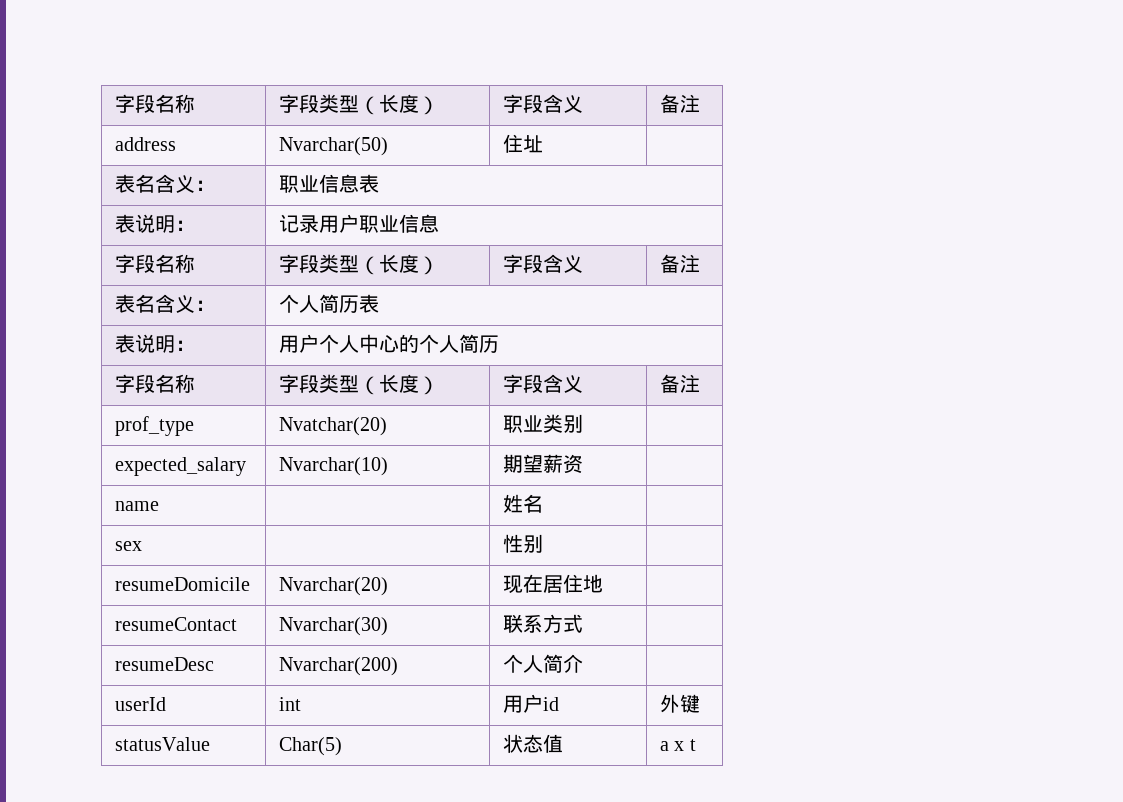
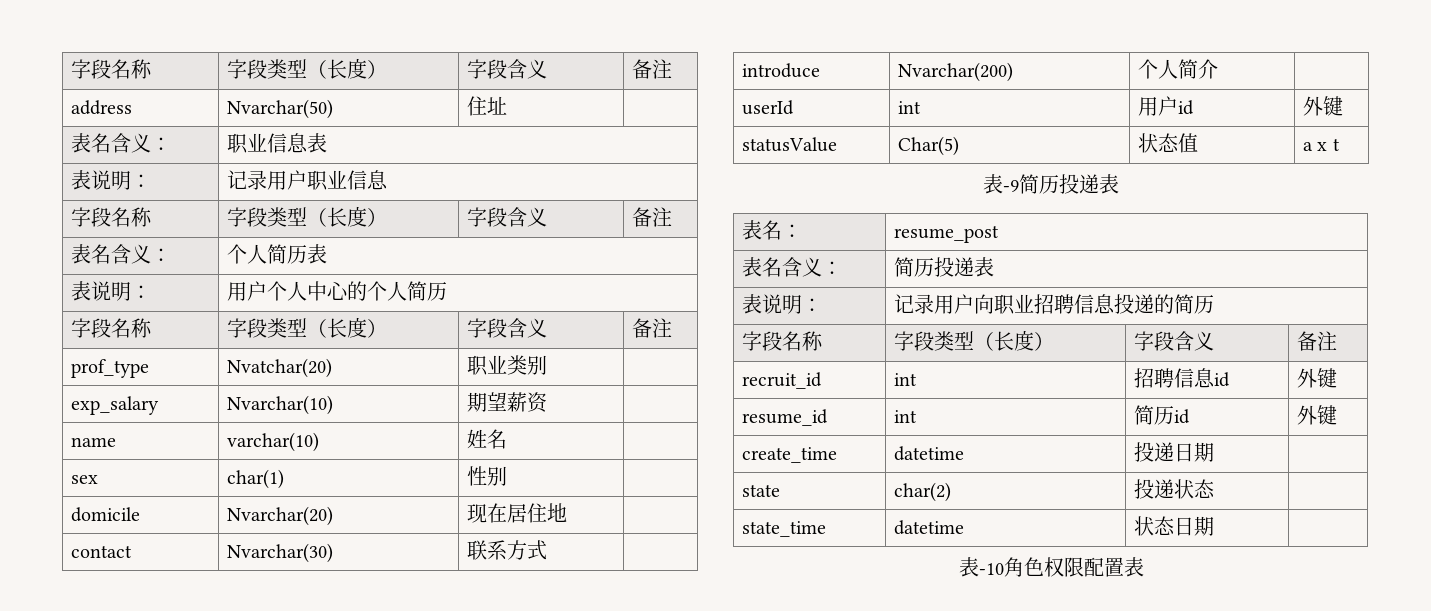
[115,457,247,476] expected_salary -> [70,396,159,415] exp_salary
(160, 506) none -> [226,432,319,452] varchar(10)
(143, 546) none -> [226,469,284,489] char(1)
[115,577,251,591] resumeDomicile -> [70,507,140,522] domicile
[115,617,238,631] resumeContact -> [70,545,132,558] contact
[115,657,215,671] resumeDesc -> [741,63,820,78] introduce
(696, 745) none -> [983,174,1119,194] [741,220,802,240] [893,225,999,243] [741,257,842,277] [893,257,994,277] [741,294,822,314] [893,294,1214,315] [741,331,823,351] [893,330,1054,351] [1133,331,1214,351] [1296,331,1337,351] [741,372,822,389] [893,373,917,386] [1133,368,1230,388] [1296,368,1337,388] [741,409,828,426] [893,410,917,423] [1133,405,1190,425] [1296,405,1337,425] [741,447,837,463] [893,446,964,461] [1133,442,1214,462] [741,484,780,497] [893,482,951,502] [1133,479,1215,499] [741,521,826,537] [893,520,964,535] [1133,516,1214,536] [958,557,1144,577] // 表-9简历投递表 // 表名： | resume_post // 表名含义： | 简历投递表 // 表说明： | 记录用户向职业招聘信息投递的简历 // 字段名称 | 字段类型（长度） | 字段含义 | 备注 // recruit_id | int | 招聘信息id | 外键 // resume_id | int | 简历id | 外键 // create_time | datetime | 投递日期 | // state | char(2) | 投递状态 | // state_time | datetime | 状态日期 | // 表-10角色权限配置表

